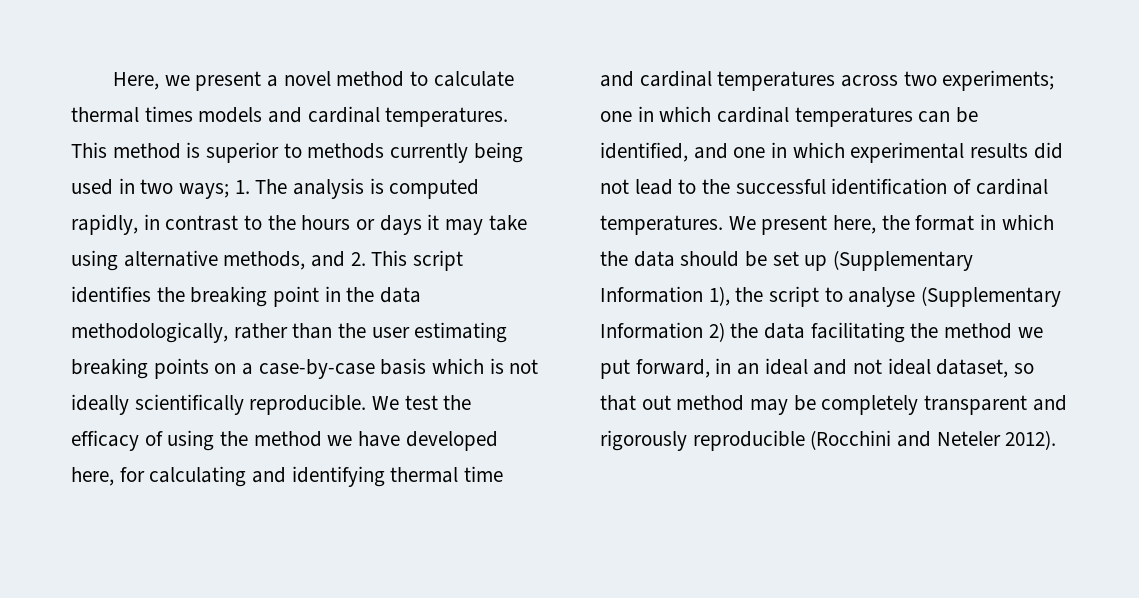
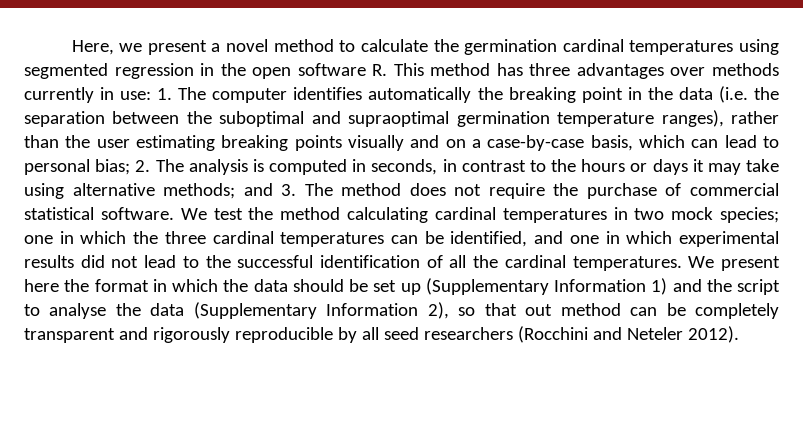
[71,106,509,127] [71,142,523,163] [71,178,250,199] thermal times models and cardinal temperatures. This method is superior to methods currently being used in two ways; 1. -> [433,39,779,55] [24,63,780,79] [24,86,780,103] [24,110,780,127] [24,135,780,151] [24,159,151,175] the germination cardinal temperatures using segmented regression in the open software R. This method has three advantages over methods currently in use: 1. The computer identifies automatically the breaking point in the data (i.e. the separation between the suboptimal and supraoptimal germination temperature ranges), rather than the user estimating breaking points visually and on a case-by-case basis, which can lead to personal bias; 2.
[71,214,138,235] rapidly, -> [352,159,438,175] in seconds,
[223,250,464,271] [71,286,422,307] [71,322,508,343] [71,358,539,379] [71,394,472,415] [71,430,498,451] [71,466,504,487] [600,70,1055,91] [600,106,712,122] methods, and 2. This script identifies the breaking point in the data methodologically, rather than the user estimating breaking points on a case-by-case basis which is not ideally scientifically reproducible. We test the efficacy of using the method we have developed here, for calculating and identifying thermal time and cardinal temperatures across two experiments; one in which -> [163,183,780,199] [24,207,779,223] [24,231,206,244] methods; and 3. The method does not require the purchase of commercial statistical software. We test the method calculating cardinal temperatures in two mock species; one in which the three
(972, 186) none -> [449,255,499,268] all the
[833,215,877,234] here, -> [24,279,59,292] here
[708,286,730,306] 1), -> [651,278,702,295] 1) and
[921,286,1062,307] [600,322,1043,343] [600,358,1009,379] (Supplementary Information 2) the data facilitating the method we put forward, in an ideal and not ideal dataset, -> [115,302,449,319] the data (Supplementary Information 2),
[750,399,789,415] may -> [630,307,658,316] can
(805, 440) none -> [337,327,513,343] by all seed researchers

